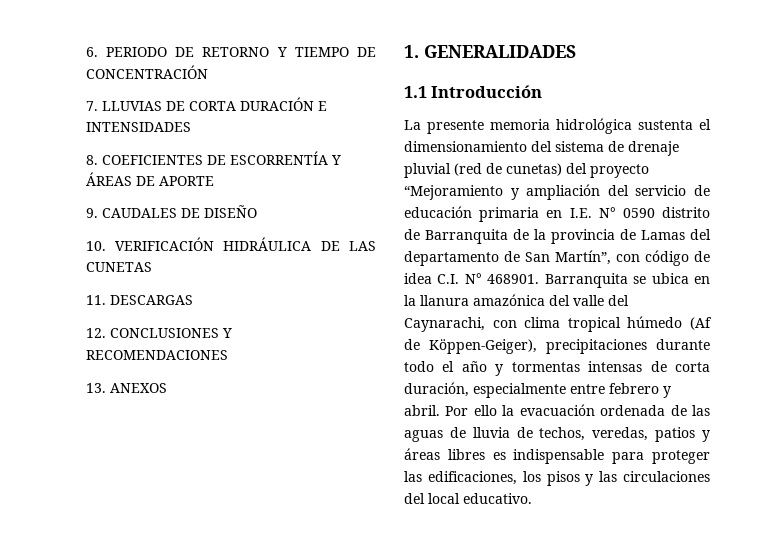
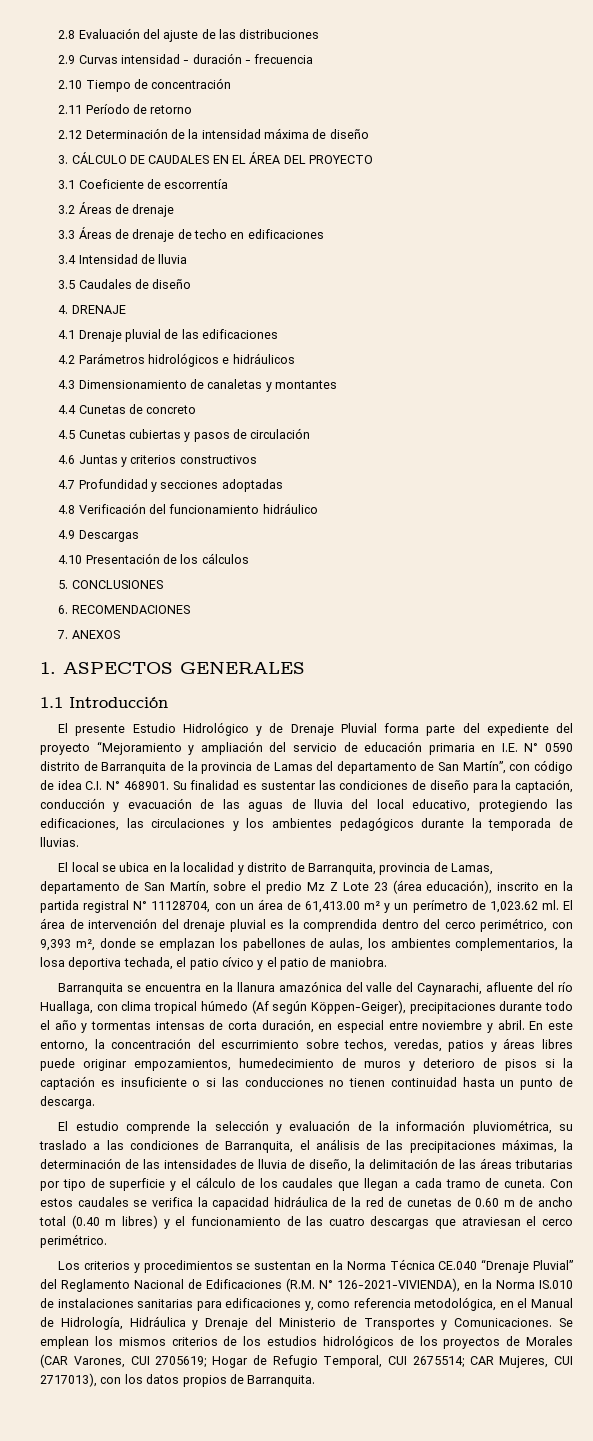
[85,47,376,57] [85,65,208,79] [85,97,327,111] [85,122,191,132] [85,151,341,165] [85,172,214,186] [85,205,257,218] [85,237,376,251] [85,262,152,272] [85,295,193,305] [85,328,232,338] [85,350,228,360] [85,383,106,393] 6. PERIODO DE RETORNO Y TIEMPO DE CONCENTRACIÓN // 7. LLUVIAS DE CORTA DURACIÓN E INTENSIDADES // 8. COEFICIENTES DE ESCORRENTÍA Y ÁREAS DE APORTE // 9. CAUDALES DE DISEÑO // 10. VERIFICACIÓN HIDRÁULICA DE LAS CUNETAS // 11. DESCARGAS // 12. CONCLUSIONES Y RECOMENDACIONES // 13. -> [58,28,320,42] [58,53,314,64] [58,78,232,92] [58,104,193,114] [58,128,369,139] [58,152,374,164] [58,179,229,189] [58,202,175,217] [58,227,324,242] [58,254,188,264] [58,279,192,289] [58,305,126,314] [58,329,279,342] [58,353,295,367] [58,379,338,392] [58,404,197,414] [58,428,311,442] [58,455,257,467] [58,479,283,492] [58,503,318,514] [58,530,139,542] [58,553,249,564] [58,580,163,589] [58,605,190,614] [57,630,69,639] 2.8 Evaluación del ajuste de las distribuciones // 2.9 Curvas intensidad - duración - frecuencia // 2.10 Tiempo de concentración // 2.11 Período de retorno // 2.12 Determinación de la intensidad máxima de diseño // 3. CÁLCULO DE CAUDALES EN EL ÁREA DEL PROYECTO // 3.1 Coeficiente de escorrentía // 3.2 Áreas de drenaje // 3.3 Áreas de drenaje de techo en edificaciones // 3.4 Intensidad de lluvia // 3.5 Caudales de diseño // 4. DRENAJE // 4.1 Drenaje pluvial de las edificaciones // 4.2 Parámetros hidrológicos e hidráulicos // 4.3 Dimensionamiento de canaletas y montantes // 4.4 Cunetas de concreto // 4.5 Cunetas cubiertas y pasos de circulación // 4.6 Juntas y criterios constructivos // 4.7 Profundidad y secciones adoptadas // 4.8 Verificación del funcionamiento hidráulico // 4.9 Descargas // 4.10 Presentación de los cálculos // 5. CONCLUSIONES // 6. RECOMENDACIONES // 7.
[424,45,576,58] GENERALIDADES -> [63,661,305,674] ASPECTOS GENERALES
[404,118,711,134] [404,141,679,156] [404,163,562,178] La presente memoria hidrológica sustenta el dimensionamiento del sistema de drenaje pluvial (red de cunetas) -> [58,722,549,736] El presente Estudio Hidrológico y de Drenaje Pluvial forma parte del expediente
(540, 279) none -> [172,779,573,793] [40,798,574,812] [40,817,574,831] [40,837,79,847] [58,862,494,875] [40,880,574,894] [40,899,573,913] [40,918,574,932] [40,938,573,951] [40,957,387,970] Su finalidad es sustentar las condiciones de diseño para la captación, conducción y evacuación de las aguas de lluvia del local educativo, protegiendo las edificaciones, las circulaciones y los ambientes pedagógicos durante la temporada de lluvias. // El local se ubica en la localidad y distrito de Barranquita, provincia de Lamas, departamento de San Martín, sobre el predio Mz Z Lote 23 (área educación), inscrito en la partida registral N° 11128704, con un área de 61,413.00 m² y un perímetro de 1,023.62 ml. El área de intervención del drenaje pluvial es la comprendida dentro del cerco perimétrico, con 9,393 m², donde se emplazan los pabellones de aulas, los ambientes complementarios, la losa deportiva techada, el patio cívico y el patio de maniobra. //
[651,273,689,284] ubica -> [145,983,202,992] encuentra
(485, 324) none -> [486,982,573,992] [40,1001,93,1014] afluente del río Huallaga,
[404,339,420,350] de -> [272,1001,308,1014] según
[473,383,671,398] [404,404,710,416] [404,427,533,442] especialmente entre febrero y abril. Por ello la evacuación ordenada de las aguas de lluvia de -> [318,1020,574,1033] [40,1038,339,1052] en especial entre noviembre y abril. En este entorno, la concentración del escurrimiento sobre
[492,449,710,464] [404,471,710,486] [404,493,532,504] es indispensable para proteger las edificaciones, los pisos y las circulaciones del local educativo. -> [40,1058,573,1071] [40,1076,573,1090] [40,1096,95,1109] [58,1120,573,1134] [39,1139,573,1153] [40,1158,574,1172] [40,1177,573,1191] [40,1196,573,1210] [39,1215,574,1229] [40,1234,107,1248] [58,1259,574,1273] [40,1278,573,1292] [40,1297,573,1311] [40,1316,573,1330] [40,1335,573,1349] [40,1354,573,1368] [40,1373,316,1387] puede originar empozamientos, humedecimiento de muros y deterioro de pisos si la captación es insuficiente o si las conducciones no tienen continuidad hasta un punto de descarga. // El estudio comprende la selección y evaluación de la información pluviométrica, su traslado a las condiciones de Barranquita, el análisis de las precipitaciones máximas, la determinación de las intensidades de lluvia de diseño, la delimitación de las áreas tributarias por tipo de superficie y el cálculo de los caudales que llegan a cada tramo de cuneta. Con estos caudales se verifica la capacidad hidráulica de la red de cunetas de 0.60 m de ancho total (0.40 m libres) y el funcionamiento de las cuatro descargas que atraviesan el cerco perimétrico. // Los criterios y procedimientos se sustentan en la Norma Técnica CE.040 “Drenaje Pluvial” del Reglamento Nacional de Edificaciones (R.M. N° 126-2021-VIVIENDA), en la Norma IS.010 de instalaciones sanitarias para edificaciones y, como referencia metodológica, en el Manual de Hidrología, Hidráulica y Drenaje del Ministerio de Transportes y Comunicaciones. Se emplean los mismos criterios de los estudios hidrológicos de los proyectos de Morales (CAR Varones, CUI 2705619; Hogar de Refugio Temporal, CUI 2675514; CAR Mujeres, CUI 2717013), con los datos propios de Barranquita.

